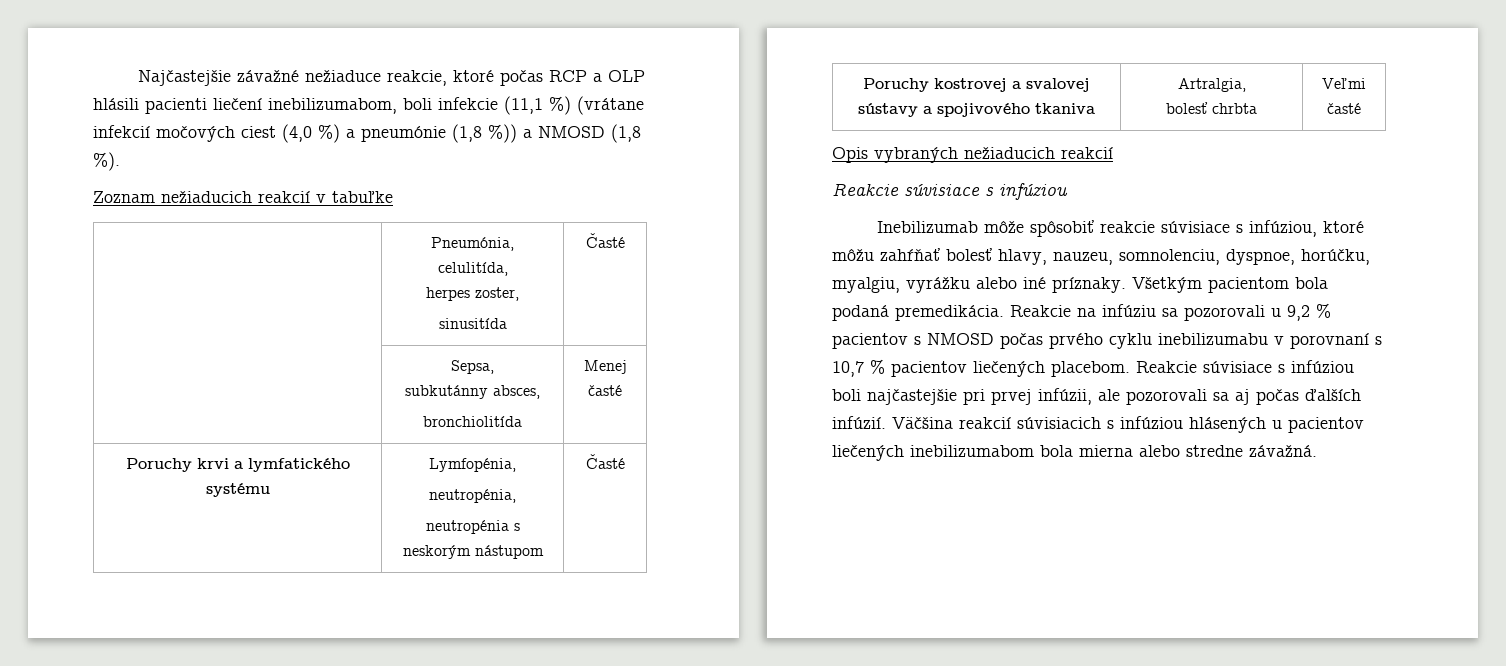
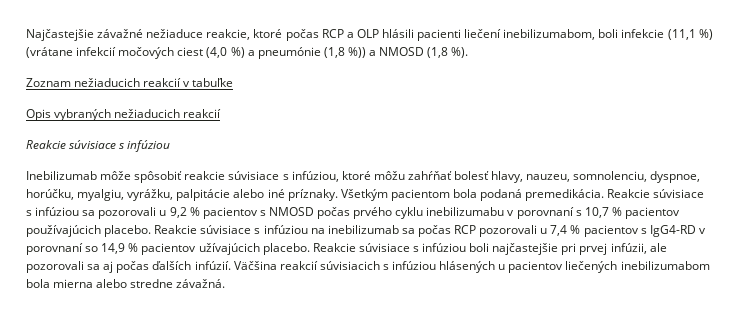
[431,237,514,251] [437,262,508,276] [426,287,519,301] [438,318,507,329] [585,233,625,248] [451,360,494,374] [405,385,540,399] [423,416,522,427] [583,360,627,374] [588,385,622,396] [125,458,350,472] [205,483,270,497] [429,458,516,472] [429,489,516,503] [425,520,520,534] [402,545,544,559] [585,454,625,469] [863,78,1090,92] [858,103,1095,117] [1177,78,1246,92] [1166,102,1257,114] [1322,78,1366,89] [1327,103,1361,114] // | Pneumónia, // celulitída, // herpes zoster, // sinusitída | Časté // | Sepsa, // subkutánny absces, // bronchiolitída | Menej časté // Poruchy krvi a lymfatického systému | Lymfopénia, // neutropénia, // neutropénia s neskorým nástupom | Časté // Poruchy kostrovej a svalovej sústavy a spojivového tkaniva | Artralgia, // bolesť chrbta | Veľmi časté -> (234, 82) none
[906,277,970,293] vyrážku -> [127,189,231,201] vyrážku, palpitácie
[1077,304,1156,317] na infúziu -> [653,189,705,198] [26,207,80,216] súvisiace s infúziou
[973,361,1130,377] liečených placebom. -> [26,225,706,237] [26,243,310,255] používajúcich placebo. Reakcie súvisiace s infúziou na inebilizumab sa počas RCP pozorovali u 7,4 % pacientov s IgG4-RD v porovnaní so 14,9 % pacientov užívajúcich placebo.

